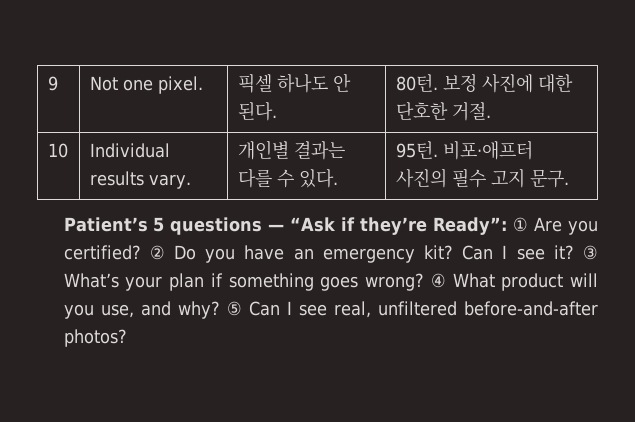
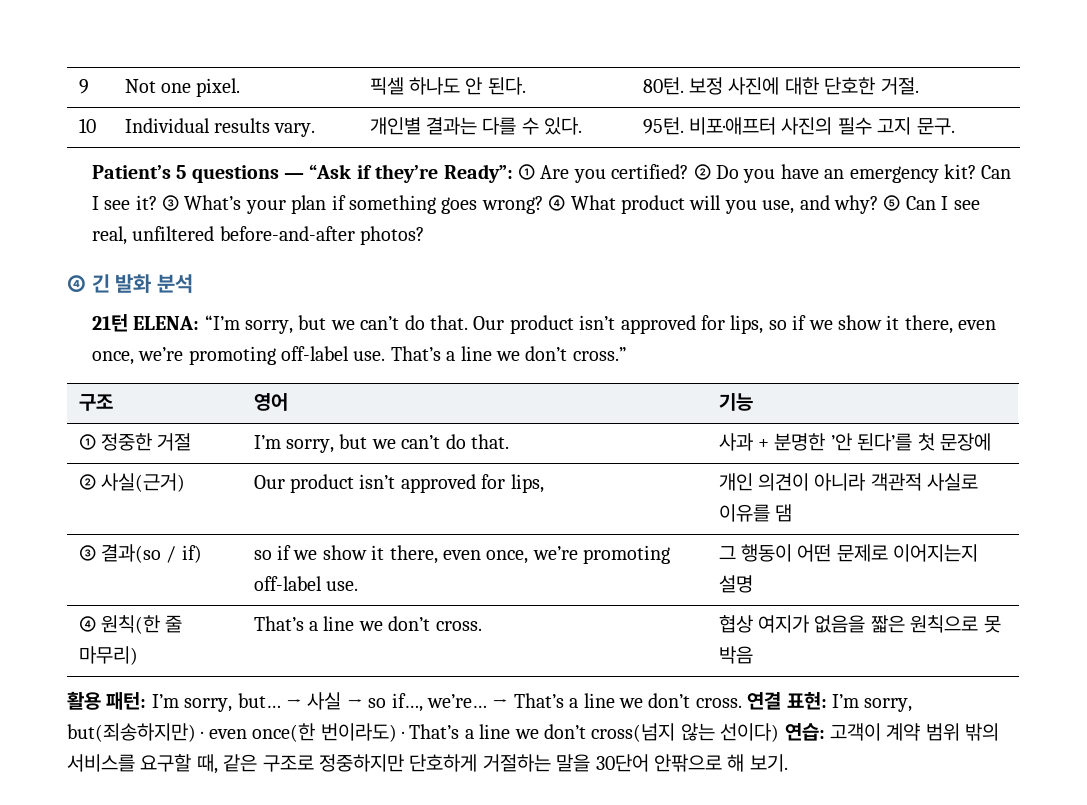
(127, 338) none -> [67,274,194,293] [91,314,997,334] [91,346,627,365] [78,394,113,411] [253,393,288,411] [718,393,753,411] [78,433,192,451] [253,434,509,453] [718,433,991,451] [78,473,185,492] [253,474,544,493] [718,473,979,491] [718,504,792,522] [78,544,202,563] [253,545,671,564] [253,576,358,591] [718,544,979,562] [718,575,753,593] [78,615,183,634] [78,646,138,665] [253,616,482,631] [718,615,1001,633] [718,646,753,664] [67,691,913,712] [67,723,1000,742] [67,754,788,774] // ④ 긴 발화 분석 // 21턴 ELENA: “I’m sorry, but we can’t do that. Our product isn’t approved for lips, so if we show it there, even once, we’re promoting off-label use. That’s a line we don’t cross.” // 구조 | 영어 | 기능 // ① 정중한 거절 | I’m sorry, but we can’t do that. | 사과 + 분명한 ’안 된다’를 첫 문장에 // ② 사실(근거) | Our product isn’t approved for lips, | 개인 의견이 아니라 객관적 사실로 이유를 댐 // ③ 결과(so / if) | so if we show it there, even once, we’re promoting off-label use. | 그 행동이 어떤 문제로 이어지는지 설명 // ④ 원칙(한 줄 마무리) | That’s a line we don’t cross. | 협상 여지가 없음을 짧은 원칙으로 못 박음 // 활용 패턴: I’m sorry, but… → 사실 → so if…, we’re… → That’s a line we don’t cross. 연결 표현: I’m sorry, but(죄송하지만) · even once(한 번이라도) · That’s a line we don’t cross(넘지 않는 선이다) 연습: 고객이 계약 범위 밖의 서비스를 요구할 때, 같은 구조로 정중하지만 단호하게 거절하는 말을 30단어 안팎으로 해 보기.

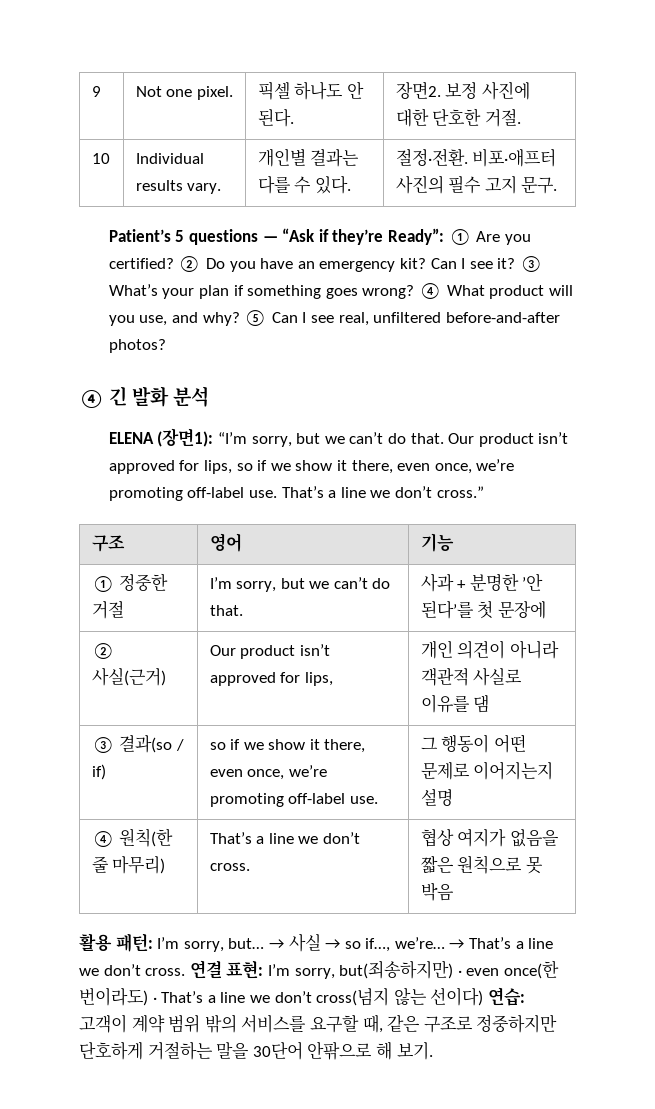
[642,77,684,95] 80턴. -> [395,81,441,99] 장면2.
[642,117,684,135] 95턴. -> [395,148,468,166] 절정·전환.
[91,314,200,332] 21턴 ELENA: -> [108,428,214,447] ELENA (장면1):

